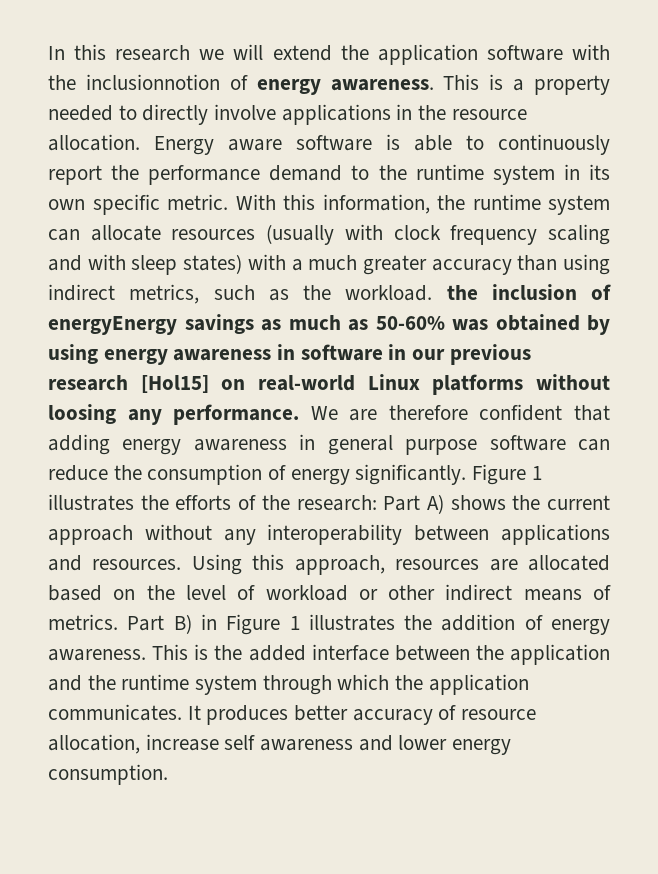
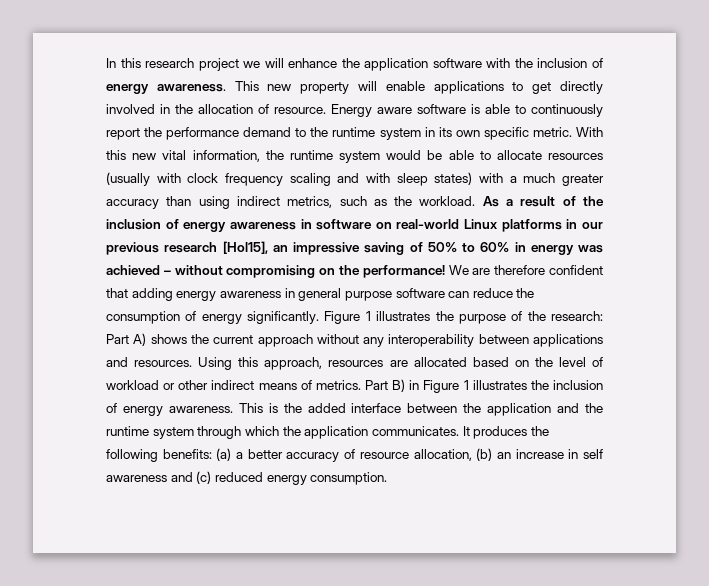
(191, 53) none -> [198,58,239,71] project
[272,45,332,61] extend -> [288,58,338,68] enhance
[85,74,610,95] [48,104,527,125] [48,134,140,151] inclusionnotion of energy awareness. This is a property needed to directly involve applications in the resource allocation. -> [537,58,603,68] [106,81,603,94] [106,104,326,114] inclusion of energy awareness. This new property will enable applications to get directly involved in the allocation of resource.
(315, 202) none -> [132,150,187,160] new vital
[48,229,80,241] can -> [386,150,491,160] would be able to
[446,284,611,300] [48,314,610,335] [48,344,531,365] [48,374,610,395] [48,404,300,425] the inclusion of energyEnergy savings as much as 50-60% was obtained by using energy awareness in software in our previous research [Hol15] on real-world Linux platforms without loosing any performance. -> [482,196,605,207] [106,219,603,232] [106,241,603,255] [106,265,445,278] As a result of the inclusion of energy awareness in software on real-world Linux platforms in our previous research [Hol15], an impressive saving of 50% to 60% in energy was achieved – without compromising on the performance!
[175,495,232,510] efforts -> [458,314,506,324] purpose
[441,614,516,631] addition -> [553,380,604,390] inclusion
(289, 715) none -> [530,426,549,436] [106,448,244,462] the following benefits: (a) a
[145,734,219,751] increase -> [476,448,579,461] (b) an increase in
[398,735,448,750] lower -> [196,471,263,484] (c) reduced

